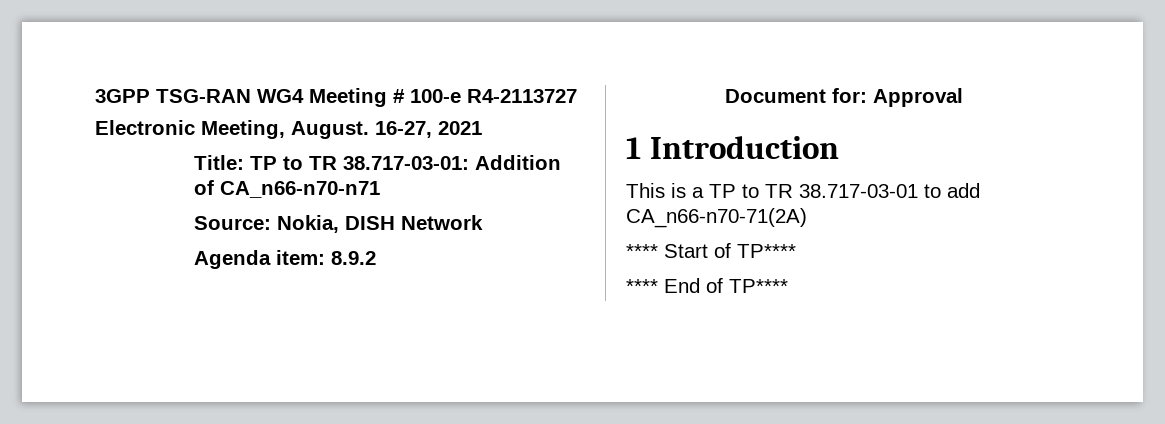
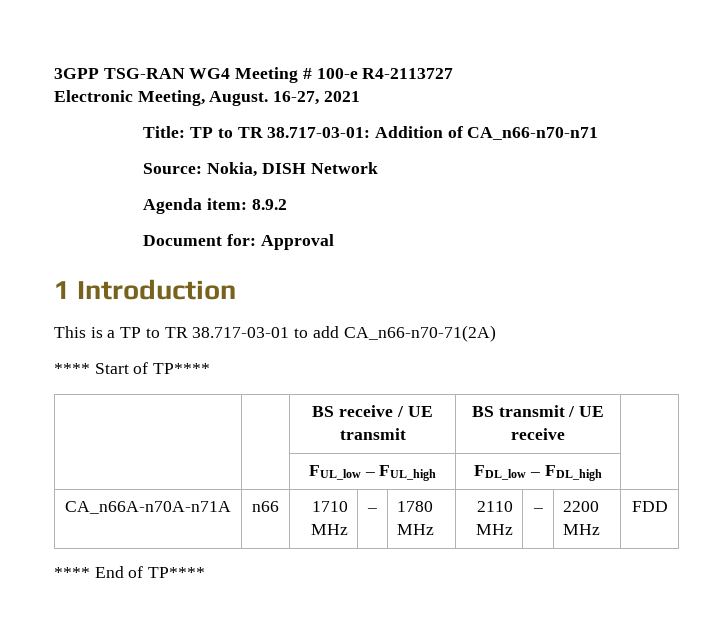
(796, 251) none -> [312,405,433,417] [339,428,406,440] [471,405,605,417] [510,428,565,440] [308,465,437,481] [474,465,602,481] [65,501,231,514] [252,501,279,512] [311,501,348,512] [310,524,348,535] [367,508,377,512] [397,501,434,512] [397,524,435,535] [476,501,513,512] [475,524,513,535] [532,508,543,512] [563,501,600,512] [563,524,601,535] [631,501,668,512] // | | BS receive / UE transmit | BS transmit / UE receive | // | | FUL_low – FUL_high | FDL_low – FDL_high | // CA_n66A-n70A-n71A | n66 | 1710 MHz | – | 1780 MHz | 2110 MHz | – | 2200 MHz | FDD

